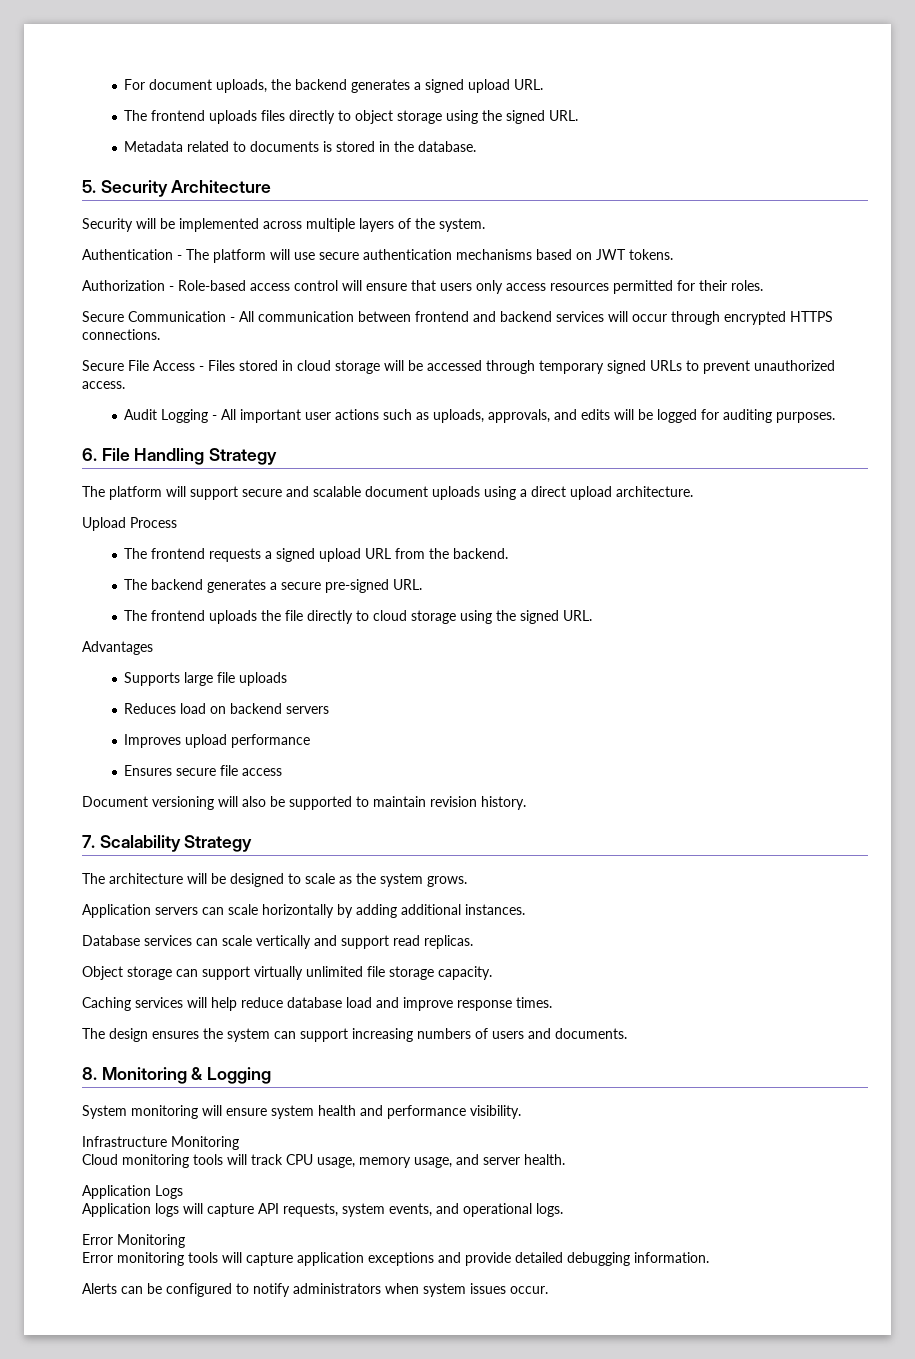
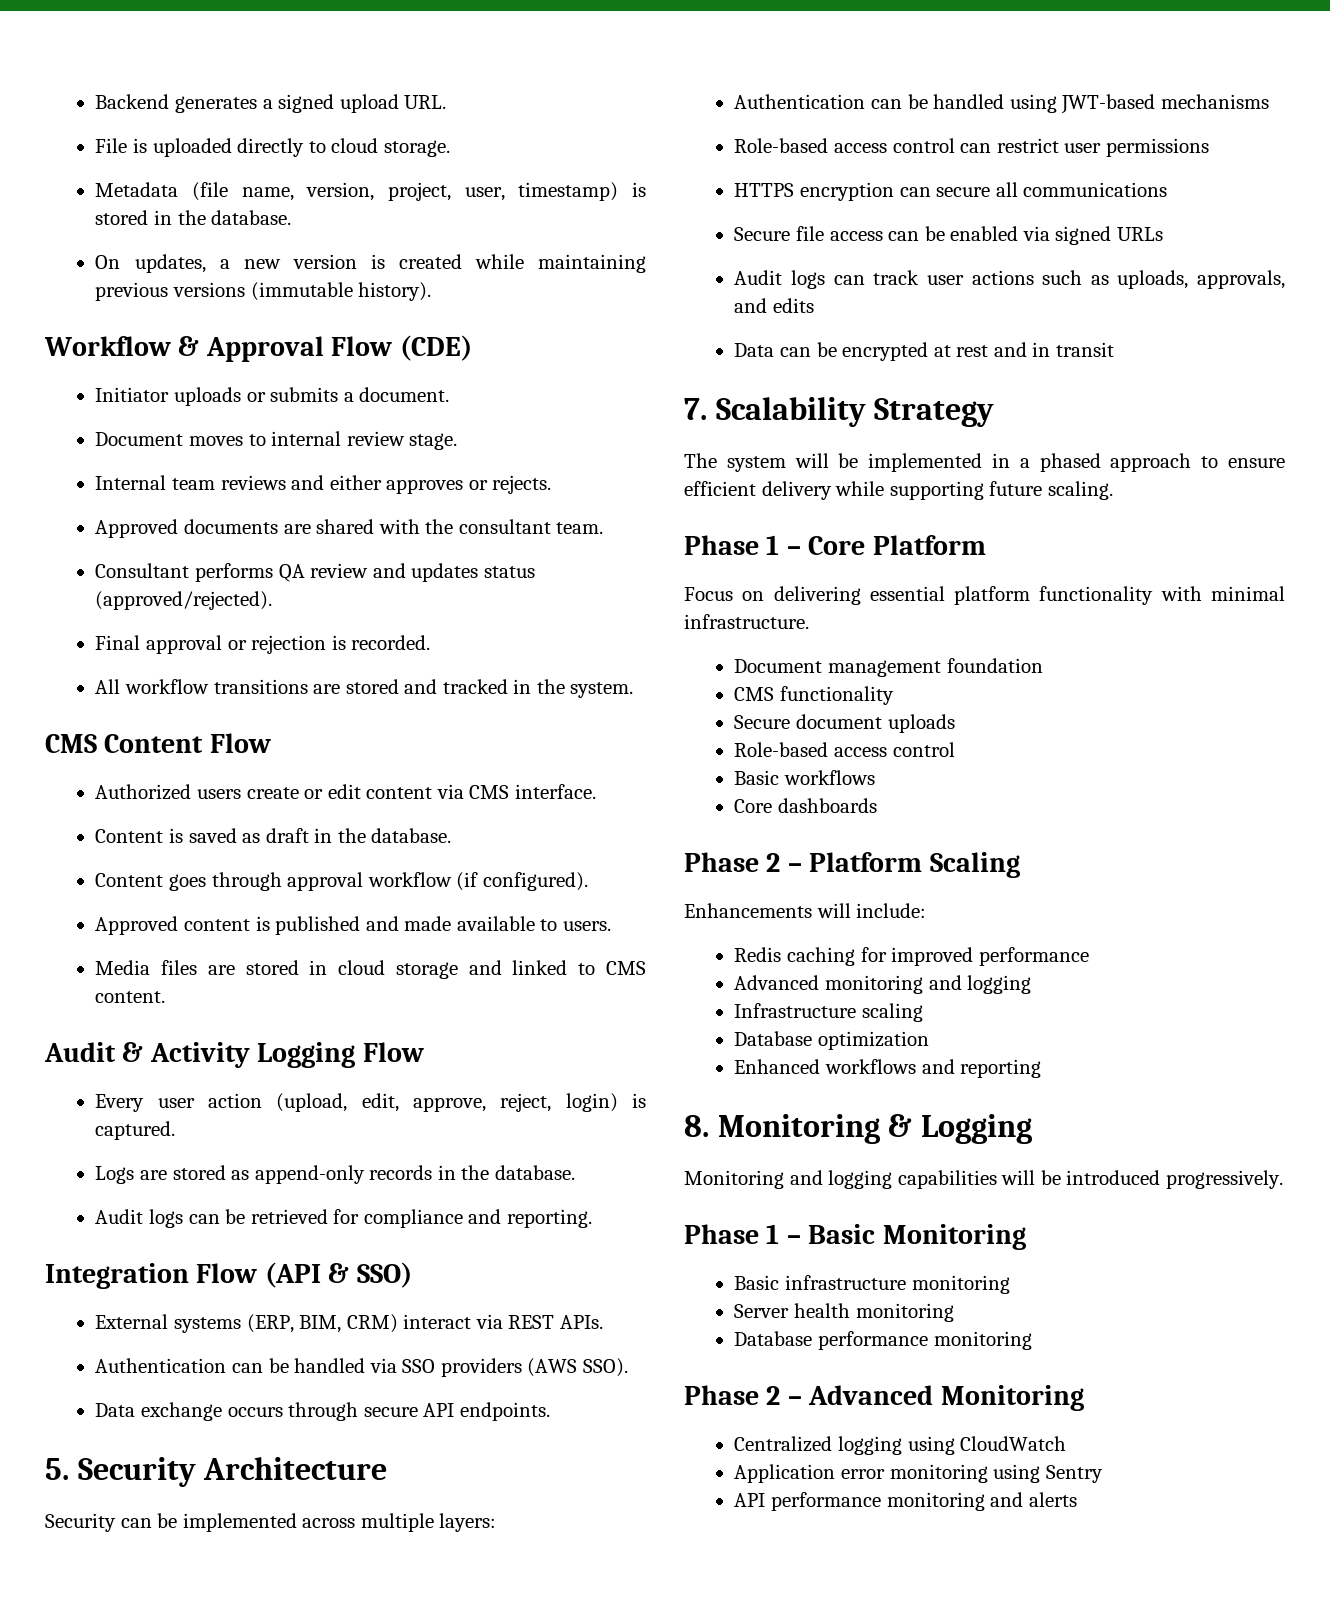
[124,79,348,93] For document uploads, the backend -> [95,94,170,109] Backend
[124,110,579,124] [124,141,320,152] The frontend uploads files directly to object storage using the signed URL. // Metadata related to documents -> [95,138,450,157] [95,182,619,201] File is uploaded directly to cloud storage. // Metadata (file name, version, project, user, timestamp)
(477, 146) none -> [95,254,647,273] [95,282,432,301] [44,335,472,362] [95,387,450,406] [95,431,458,450] [95,475,552,494] [95,519,604,538] [95,563,535,582] [95,591,273,610] [95,635,431,654] [95,679,634,698] [45,733,271,753] [95,784,596,800] [95,828,452,843] [95,872,588,891] [95,916,611,935] [95,960,647,979] [95,991,166,1003] [44,1042,424,1068] [95,1093,647,1112] [95,1121,176,1140] [95,1165,575,1184] [95,1209,592,1228] [45,1262,412,1289] [95,1314,603,1333] [95,1358,628,1377] [95,1402,550,1421] // On updates, a new version is created while maintaining previous versions (immutable history). // Workflow & Approval Flow (CDE) // Initiator uploads or submits a document. // Document moves to internal review stage. // Internal team reviews and either approves or rejects. // Approved documents are shared with the consultant team. // Consultant performs QA review and updates status (approved/rejected). // Final approval or rejection is recorded. // All workflow transitions are stored and tracked in the system. // CMS Content Flow // Authorized users create or edit content via CMS interface. // Content is saved as draft in the database. // Content goes through approval workflow (if configured). // Approved content is published and made available to users. // Media files are stored in cloud storage and linked to CMS content. // Audit & Activity Logging Flow // Every user action (upload, edit, approve, reject, login) is captured. // Logs are stored as append-only records in the database. // Audit logs can be retrieved for compliance and reporting. // Integration Flow (API & SSO) // External systems (ERP, BIM, CRM) interact via REST APIs. // Authentication can be handled via SSO providers (AWS SSO). // Data exchange occurs through secure API endpoints.
[136,218,156,229] will -> [120,1518,152,1528] can
[359,218,485,232] [82,249,673,263] [82,280,763,294] [82,311,833,325] [82,329,160,340] [82,360,835,374] [82,381,125,389] [124,409,302,423] layers of the system. // Authentication - The platform will use secure authentication mechanisms based on JWT tokens. // Authorization - Role-based access control will ensure that users only access resources permitted for their roles. // Secure Communication - All communication between frontend and backend services will occur through encrypted HTTPS connections. // Secure File Access - Files stored in cloud storage will be accessed through temporary signed URLs to prevent unauthorized access. // Audit Logging - All important -> [439,1513,497,1532] [734,94,1269,114] [734,138,1209,157] [734,182,1168,201] [734,226,1163,245] [734,270,920,289] layers: // Authentication can be handled using JWT-based mechanisms // Role-based access control can restrict user permissions // HTTPS encryption can secure all communications // Secure file access can be enabled via signed URLs // Audit logs can track
[614,409,836,423] [82,448,278,465] [82,486,693,500] [82,517,177,531] [124,548,509,562] [124,579,423,593] [124,610,593,624] [82,641,153,655] [124,672,288,686] [124,703,330,714] [124,734,311,748] [124,765,283,776] [82,796,526,810] will be logged for auditing purposes. // 6. File Handling Strategy // The platform will support secure and scalable document uploads using a direct upload architecture. // Upload Process // The frontend requests a signed upload URL from the backend. // The backend generates a secure pre-signed URL. // The frontend uploads the file directly to cloud storage using the signed URL. // Advantages // Supports large file uploads // Reduces load on backend servers // Improves upload performance // Ensures secure file access // Document versioning will also be supported to maintain revision history. -> [734,342,1114,361] // Data can be encrypted at rest and in transit
[109,873,467,887] [82,904,525,918] [82,935,473,949] [82,966,492,980] [82,997,552,1011] [82,1028,627,1042] [82,1067,272,1084] [82,1105,521,1119] [82,1136,239,1150] [82,1154,565,1168] [82,1185,183,1199] [82,1203,563,1217] [82,1234,185,1248] [82,1252,709,1266] [82,1283,548,1297] architecture will be designed to scale as the system grows. // Application servers can scale horizontally by adding additional instances. // Database services can scale vertically and support read replicas. // Object storage can support virtually unlimited file storage capacity. // Caching services will help reduce database load and improve response times. // The design ensures the system can support increasing numbers of users and documents. // 8. Monitoring & Logging // System monitoring will ensure system health and performance visibility. // Infrastructure Monitoring // Cloud monitoring tools will track CPU usage, memory usage, and server health. // Application Logs // Application logs will capture API requests, system events, and operational logs. // Error Monitoring // Error monitoring tools will capture application exceptions and provide detailed debugging information. // Alerts can be configured to notify administrators when system issues occur. -> [726,453,1285,472] [684,481,1113,500] [684,535,986,555] [684,586,1285,605] [684,614,809,629] [734,658,1043,677] [734,686,894,705] [734,714,955,733] [734,742,955,757] [734,770,875,785] [734,798,877,813] [684,852,1020,878] [684,903,927,918] [734,947,1089,966] [734,975,1032,994] [734,1003,923,1022] [734,1031,929,1050] [734,1059,1042,1078] [684,1114,1032,1144] [684,1170,1283,1189] [684,1224,1026,1250] [734,1275,1010,1294] [734,1303,954,1322] [734,1331,1032,1350] [684,1385,1084,1411] [734,1436,1067,1455] [734,1464,1103,1483] [734,1492,1077,1511] system will be implemented in a phased approach to ensure efficient delivery while supporting future scaling. // Phase 1 – Core Platform // Focus on delivering essential platform functionality with minimal infrastructure. // Document management foundation // CMS functionality // Secure document uploads // Role-based access control // Basic workflows // Core dashboards // Phase 2 – Platform Scaling // Enhancements will include: // Redis caching for improved performance // Advanced monitoring and logging // Infrastructure scaling // Database optimization // Enhanced workflows and reporting // 8. Monitoring & Logging // Monitoring and logging capabilities will be introduced progressively. // Phase 1 – Basic Monitoring // Basic infrastructure monitoring // Server health monitoring // Database performance monitoring // Phase 2 – Advanced Monitoring // Centralized logging using CloudWatch // Application error monitoring using Sentry // API performance monitoring and alerts

